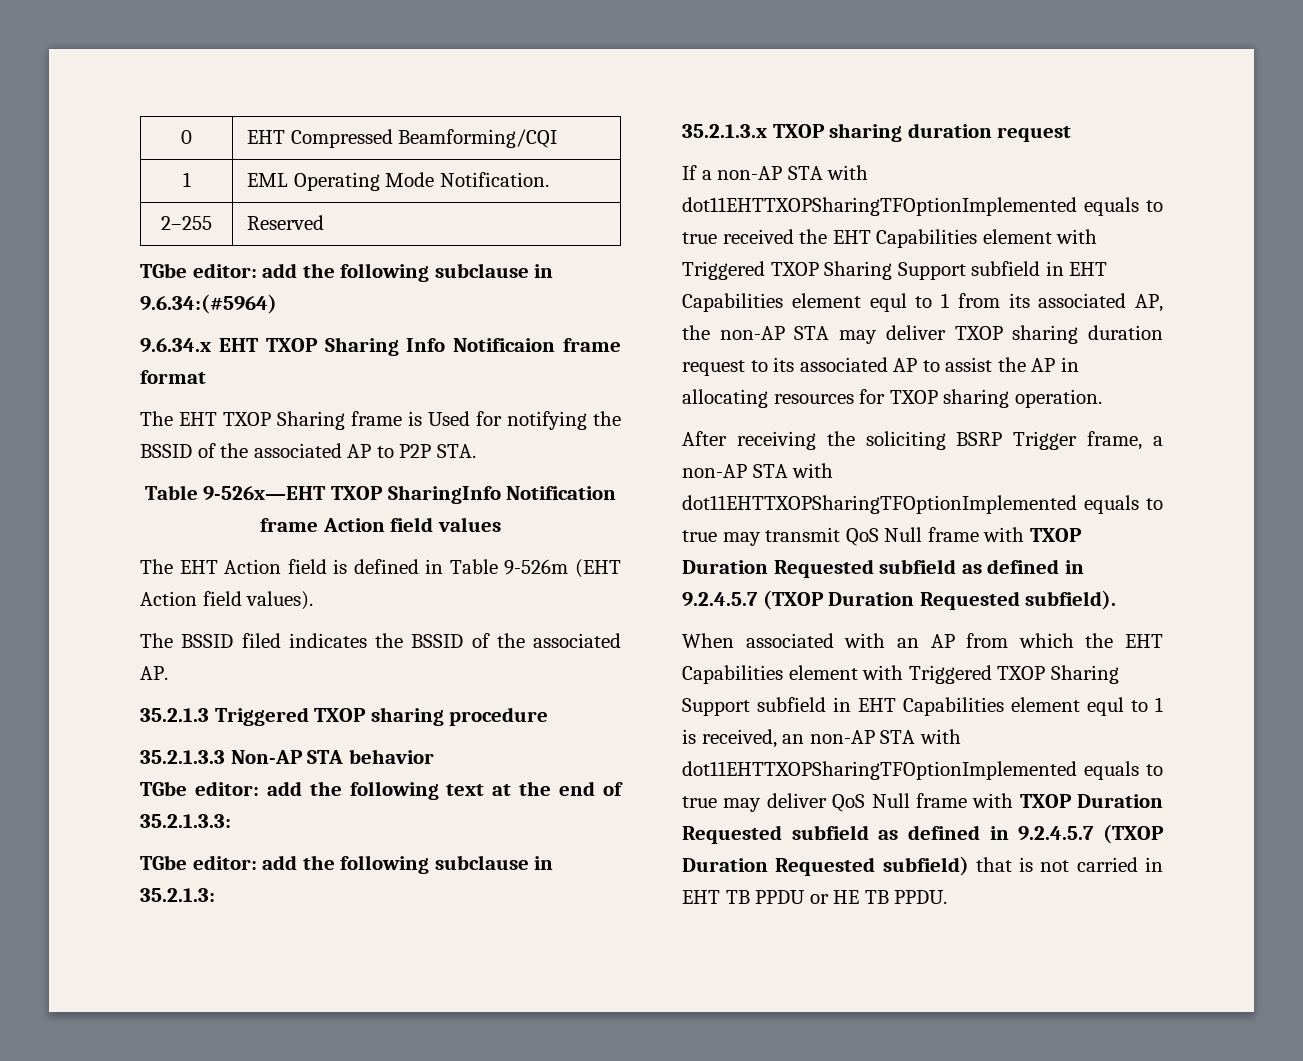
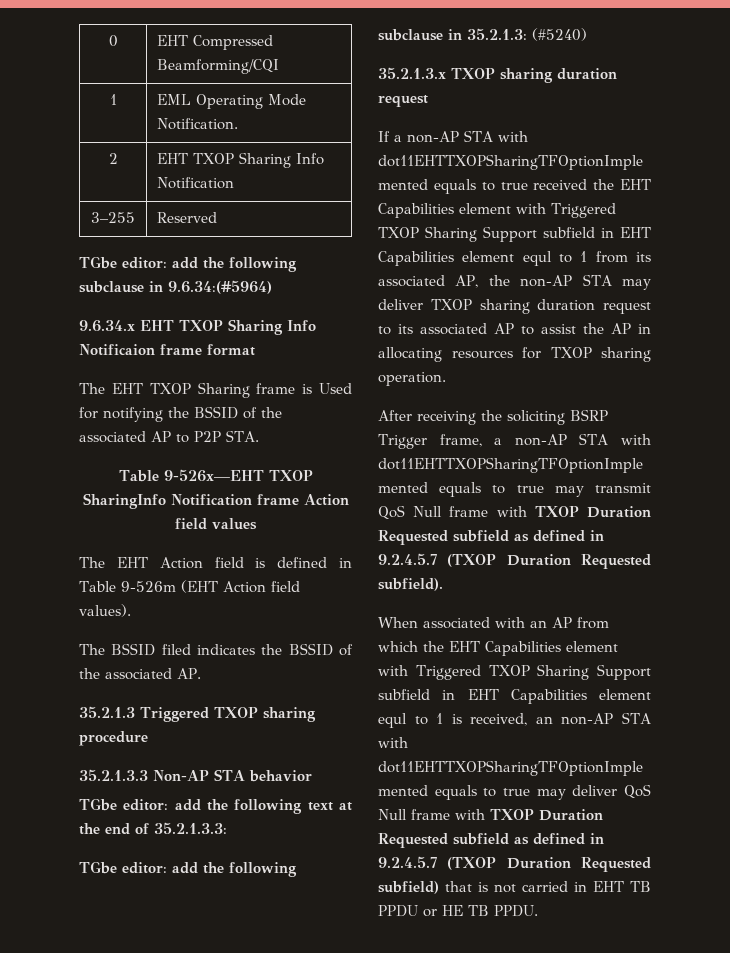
[161,216,212,230] 2–255 -> [108,153,118,164] [157,152,325,168] [157,177,235,189] [91,212,135,223] 2 | EHT TXOP Sharing Info Notification // 3–255
(215, 895) none -> [532,28,587,41] (#5240)

